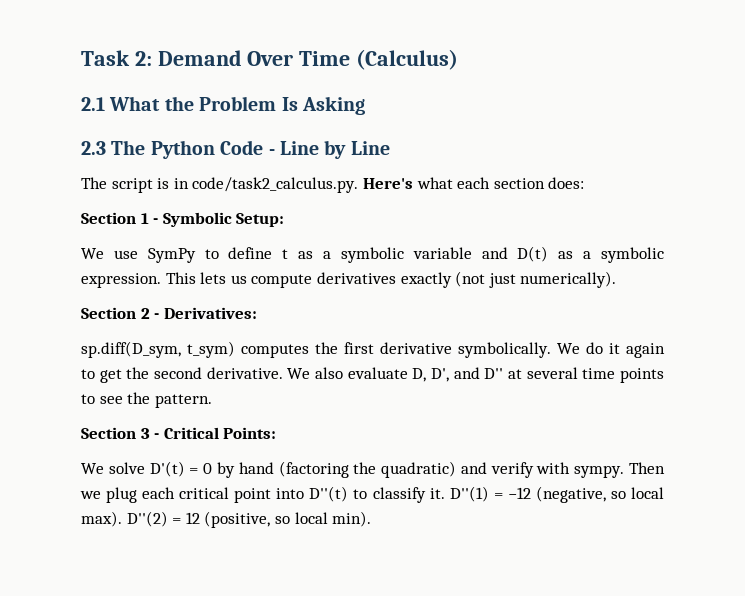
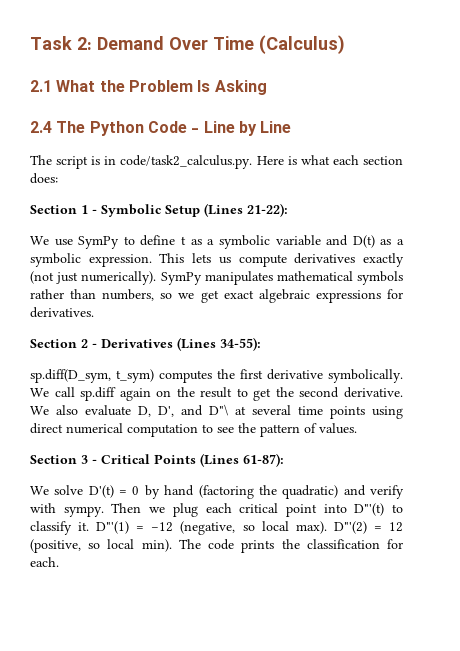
[81,141,106,155] 2.3 -> [30,121,52,133] 2.4
[362,178,413,189] Here's -> [256,156,297,165] Here is
[236,213,285,227] Setup: -> [165,203,288,217] Setup (Lines 21-22):
(617, 279) none -> [160,271,403,285] [30,289,403,303] [30,307,94,318] SymPy manipulates mathematical symbols rather than numbers, so we get exact algebraic expressions for derivatives.
[163,307,257,319] Derivatives: -> [101,337,261,351] Derivatives (Lines 34-55):
[586,342,665,358] do it again -> [54,387,233,401] call sp.diff again on the result
[484,368,504,379] D'' -> [209,404,228,416] D"\
[81,392,212,408] to see the pattern. -> [372,406,403,419] [30,423,357,437] using direct numerical computation to see the pattern of values.
[223,427,277,439] Points: -> [154,453,284,467] Points (Lines 61-87):
[309,486,349,502] D''(t) -> [354,503,385,516] D"'(t)
[449,486,489,502] D''(1) -> [96,521,130,534] D"'(1)
[126,511,168,527] D''(2) -> [333,521,367,534] D"'(2)
(372, 519) none -> [178,539,404,553] [30,557,59,567] The code prints the classification for each.

